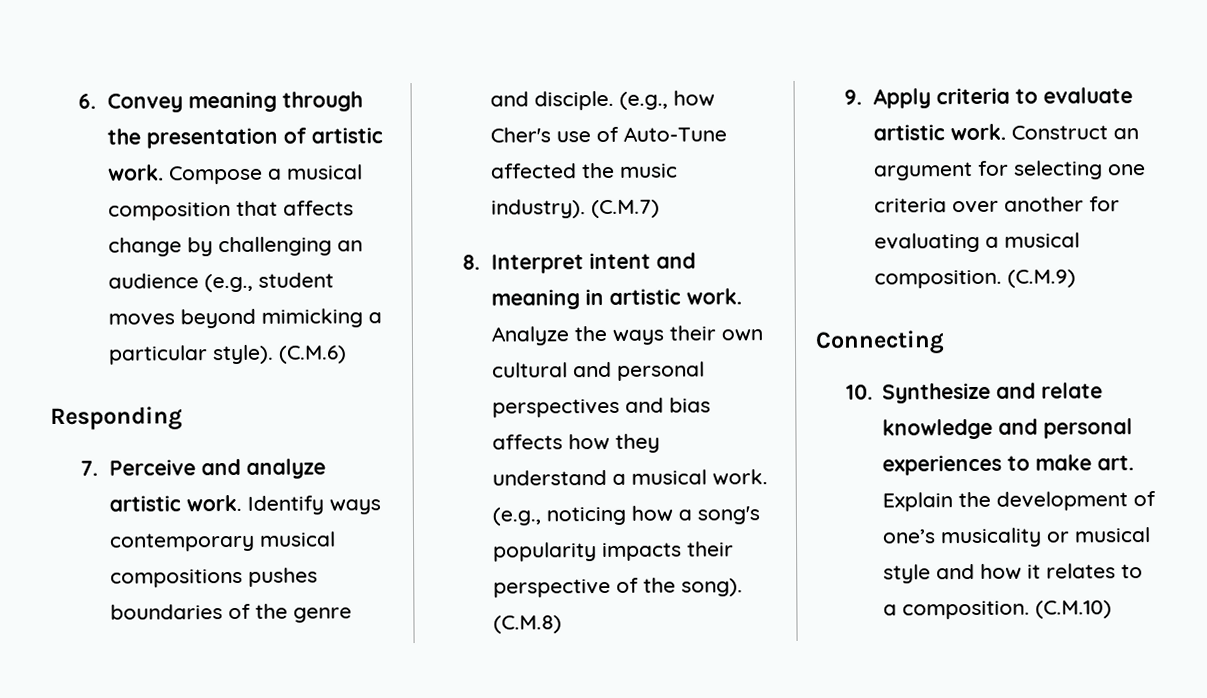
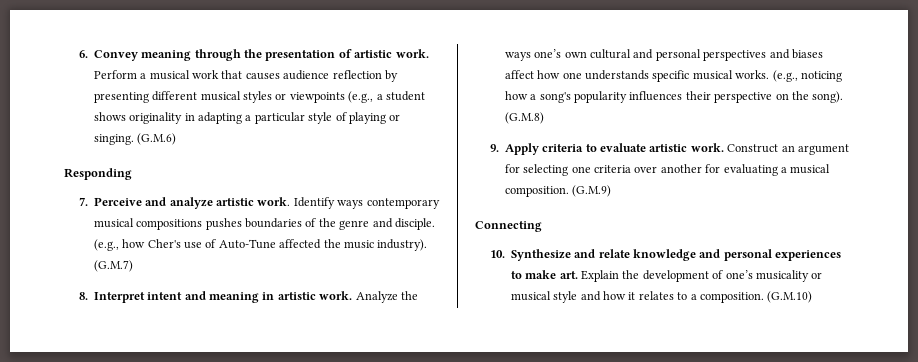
[169,164,364,185] [108,200,355,221] [108,236,364,257] [108,272,335,293] [108,308,383,329] [108,344,348,365] Compose a musical composition that affects change by challenging an audience (e.g., student moves beyond mimicking a particular style). (C.M.6) -> [93,70,398,82] [93,91,425,103] [93,112,401,124] [93,133,177,145] Perform a musical work that causes audience reflection by presenting different musical styles or viewpoints (e.g., a student shows originality in adapting a particular style of playing or singing. (G.M.6)
[591,199,661,219] (C.M.7) -> [93,260,133,272] (G.M.7)
[669,325,717,341] their -> [534,49,562,58] one’s
[669,397,712,413] [492,433,661,453] [492,469,769,486] bias affects how they understand a musical work. -> [791,49,823,59] [504,70,770,82] biases affect how one understands specific musical works.
[602,542,683,562] impacts -> [629,91,683,101] influences
[616,577,640,593] of -> [775,93,789,100] on
[493,615,563,634] (C.M.8) -> [504,112,544,124] (G.M.8)
[1007,269,1077,288] (C.M.9) -> [572,185,612,197] (G.M.9)
[1035,600,1113,619] (C.M.10) -> [767,291,813,303] (G.M.10)

